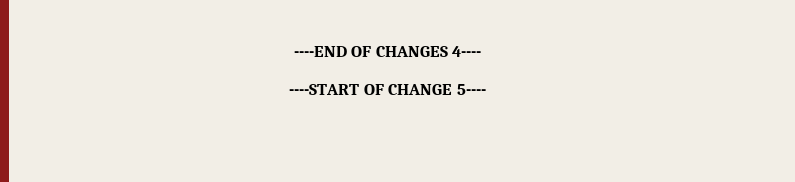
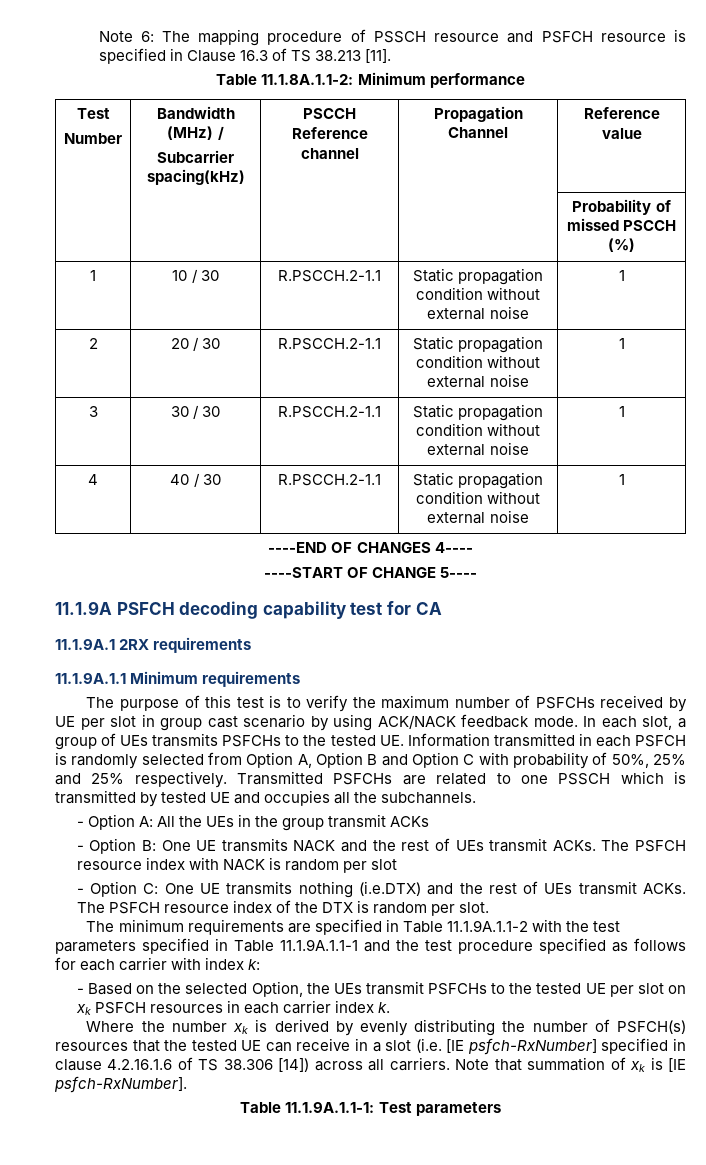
(293, 51) none -> [98,29,687,46] [98,48,391,64] [216,72,525,88] [76,108,110,119] [64,133,122,144] [156,106,235,119] [167,126,224,140] [157,150,234,163] [146,169,245,185] [303,108,356,119] [291,127,368,139] [300,148,359,159] [433,106,523,122] [447,127,508,138] [583,107,660,119] [601,128,642,139] [572,199,671,215] [566,218,677,231] [608,238,635,252] [90,270,96,281] [172,269,219,283] [278,270,381,282] [412,268,544,285] [415,287,541,300] [427,306,529,320] [618,270,625,281] [88,338,98,349] [170,337,221,351] [278,338,381,350] [412,336,544,353] [415,355,541,368] [427,374,529,388] [618,338,625,349] [88,406,98,417] [170,405,221,419] [278,406,381,418] [412,404,544,421] [415,423,541,436] [427,442,529,456] [618,406,625,417] [88,474,98,485] [170,473,221,487] [278,474,381,486] [412,472,544,489] [415,491,541,504] [427,510,529,524] [618,474,625,485] Note 6: The mapping procedure of PSSCH resource and PSFCH resource is specified in Clause 16.3 of TS 38.213 [11]. // Table 11.1.8A.1.1-2: Minimum performance // Test // Number | Bandwidth (MHz) / // Subcarrier spacing(kHz) | PSCCH Reference channel | Propagation Channel | Reference value // | | | | Probability of missed PSCCH (%) // 1 | 10 / 30 | R.PSCCH.2-1.1 | Static propagation condition without external noise | 1 // 2 | 20 / 30 | R.PSCCH.2-1.1 | Static propagation condition without external noise | 1 // 3 | 30 / 30 | R.PSCCH.2-1.1 | Static propagation condition without external noise | 1 // 4 | 40 / 30 | R.PSCCH.2-1.1 | Static propagation condition without external noise | 1 //
(486, 89) none -> [55,601,442,619] [55,637,252,653] [55,671,301,687] [86,695,687,712] [55,714,686,731] [55,733,687,750] [55,752,687,769] [55,771,687,788] [55,790,477,807] [76,814,430,831] [76,838,686,854] [76,857,398,873] [76,881,686,898] [76,900,490,916] [86,919,620,935] [55,938,686,954] [55,957,261,971] [76,981,687,997] [75,1000,391,1015] [86,1019,686,1036] [55,1038,686,1055] [55,1057,686,1072] [54,1076,187,1093] [240,1102,501,1116] // 11.1.9A PSFCH decoding capability test for CA // 11.1.9A.1 2RX requirements // 11.1.9A.1.1 Minimum requirements // The purpose of this test is to verify the maximum number of PSFCHs received by UE per slot in group cast scenario by using ACK/NACK feedback mode. In each slot, a group of UEs transmits PSFCHs to the tested UE. Information transmitted in each PSFCH is randomly selected from Option A, Option B and Option C with probability of 50%, 25% and 25% respectively. Transmitted PSFCHs are related to one PSSCH which is transmitted by tested UE and occupies all the subchannels. // - Option A: All the UEs in the group transmit ACKs // - Option B: One UE transmits NACK and the rest of UEs transmit ACKs. The PSFCH resource index with NACK is random per slot // - Option C: One UE transmits nothing (i.e.DTX) and the rest of UEs transmit ACKs. The PSFCH resource index of the DTX is random per slot. // The minimum requirements are specified in Table 11.1.9A.1.1-2 with the test parameters specified in Table 11.1.9A.1.1-1 and the test procedure specified as follows for each carrier with index k: // - Based on the selected Option, the UEs transmit PSFCHs to the tested UE per slot on xk PSFCH resources in each carrier index k. // Where the number xk is derived by evenly distributing the number of PSFCH(s) resources that the tested UE can receive in a slot (i.e. [IE psfch-RxNumber] specified in clause 4.2.16.1.6 of TS 38.306 [14]) across all carriers. Note that summation of xk is [IE psfch-RxNumber]. // Table 11.1.9A.1.1-1: Test parameters

